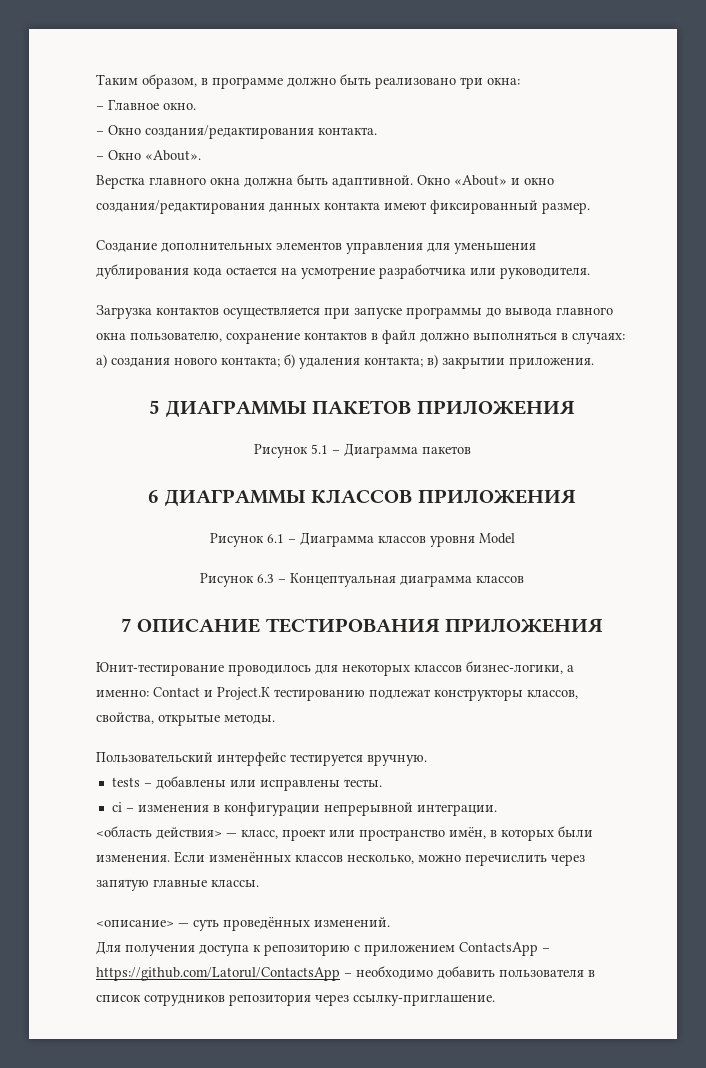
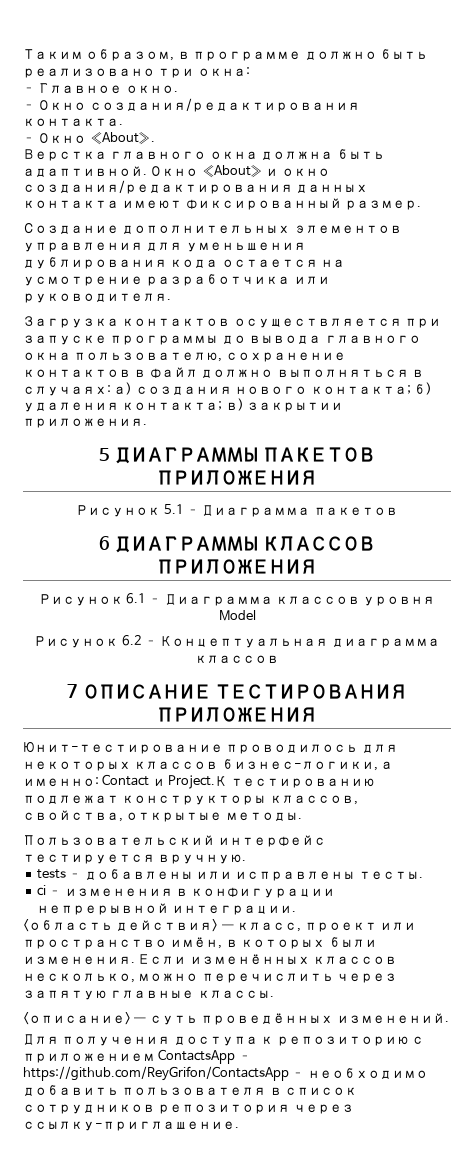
[257,574,274,583] 6.3 -> [121,635,142,646] 6.2
[96,967,340,981] https://github.com/Latorul/ContactsApp -> [23,1066,289,1081] https://github.com/ReyGrifon/ContactsApp

